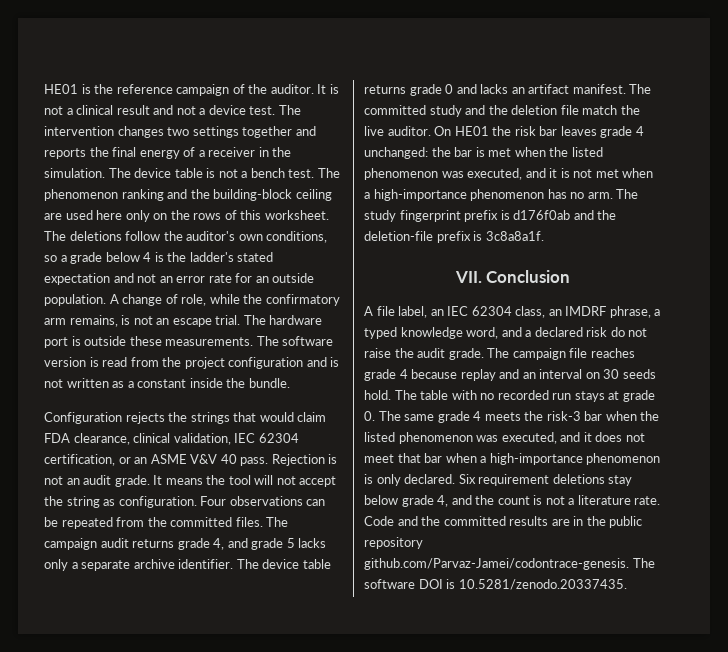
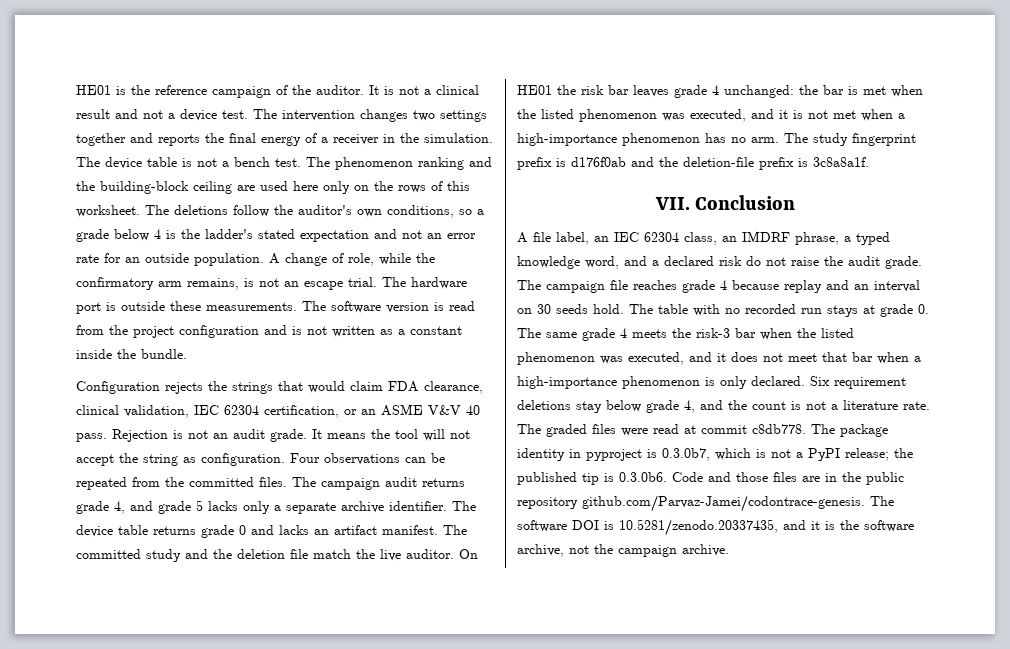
[364,516,549,526] Code and the committed results -> [517,424,888,437] [517,448,913,461] [517,472,797,485] The graded files were read at commit c8db778. The package identity in pyproject is 0.3.0b7, which is not a PyPI release; the published tip is 0.3.0b6. Code and those files
[458,579,627,590] 10.5281/zenodo.20337435. -> [619,519,914,536] [517,544,729,557] 10.5281/zenodo.20337435, and it is the software archive, not the campaign archive.

